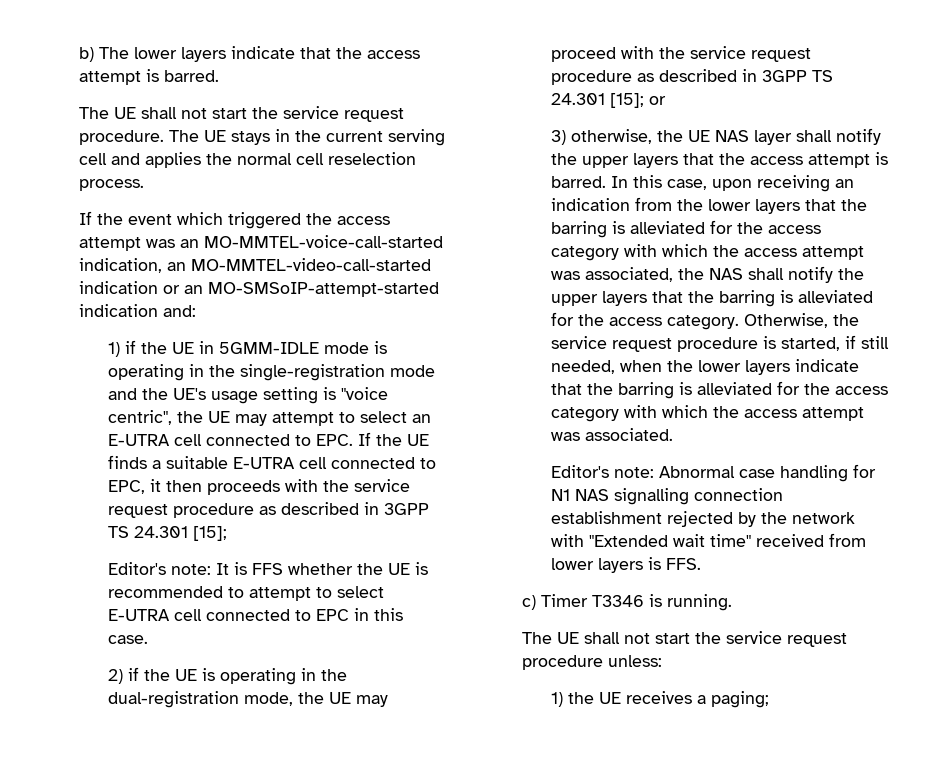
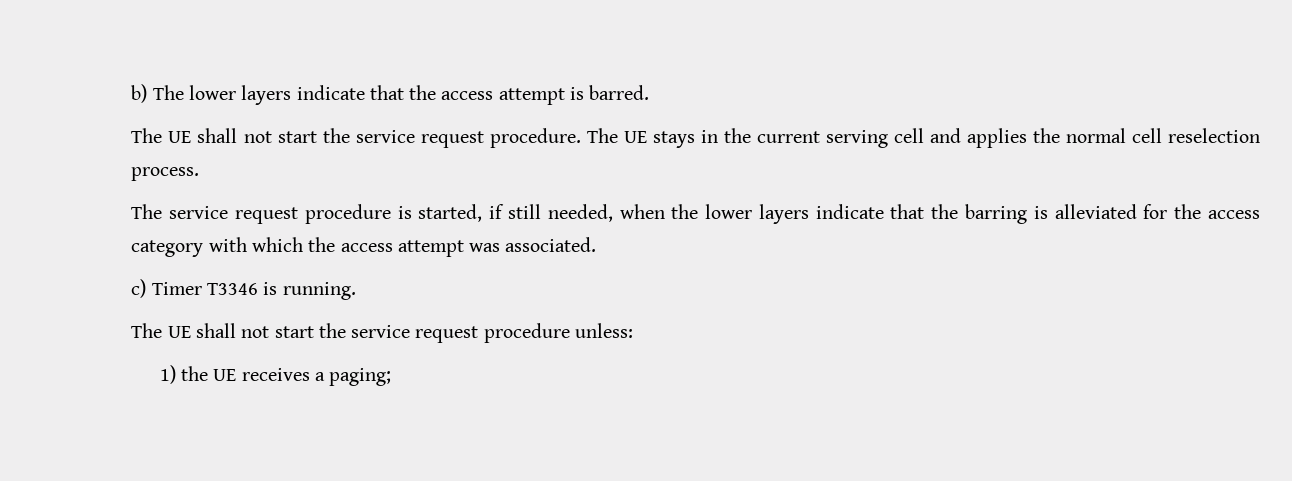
[79,211,391,229] [79,235,444,251] [79,258,432,273] [79,281,440,297] [79,304,197,317] [108,340,388,357] [108,364,436,381] [108,387,389,404] [108,410,432,426] [108,432,430,446] [108,455,437,469] [108,479,411,495] [108,502,430,518] [108,526,228,541] [108,562,429,575] [108,586,385,601] [108,608,404,621] [108,635,149,644] [108,667,348,685] [108,691,389,708] [551,46,812,62] [551,69,834,85] [551,93,667,108] [551,128,882,145] [551,152,889,168] [551,175,855,192] [551,197,868,214] [551,220,822,238] [551,244,865,261] [551,266,865,283] [551,290,874,307] [551,312,860,330] If the event which triggered the access attempt was an MO-MMTEL-voice-call-started indication, an MO-MMTEL-video-call-started indication or an MO-SMSoIP-attempt-started indication and: // 1) if the UE in 5GMM-IDLE mode is operating in the single-registration mode and the UE's usage setting is "voice centric", the UE may attempt to select an E-UTRA cell connected to EPC. If the UE finds a suitable E-UTRA cell connected to EPC, it then proceeds with the service request procedure as described in 3GPP TS 24.301 [15]; // Editor's note: It is FFS whether the UE is recommended to attempt to select E-UTRA cell connected to EPC in this case. // 2) if the UE is operating in the dual-registration mode, the UE may proceed with the service request procedure as described in 3GPP TS 24.301 [15]; or // 3) otherwise, the UE NAS layer shall notify the upper layers that the access attempt is barred. In this case, upon receiving an indication from the lower layers that the barring is alleviated for the access category with which the access attempt was associated, the NAS shall notify the upper layers that the barring is alleviated for the access category. Otherwise, the -> [131,204,163,219] The
[551,464,877,482] [551,488,784,505] [551,511,856,527] [551,533,867,547] [551,557,702,573] // Editor's note: Abnormal case handling for N1 NAS signalling connection establishment rejected by the network with "Extended wait time" received from lower layers is FFS. -> (597, 244) none

